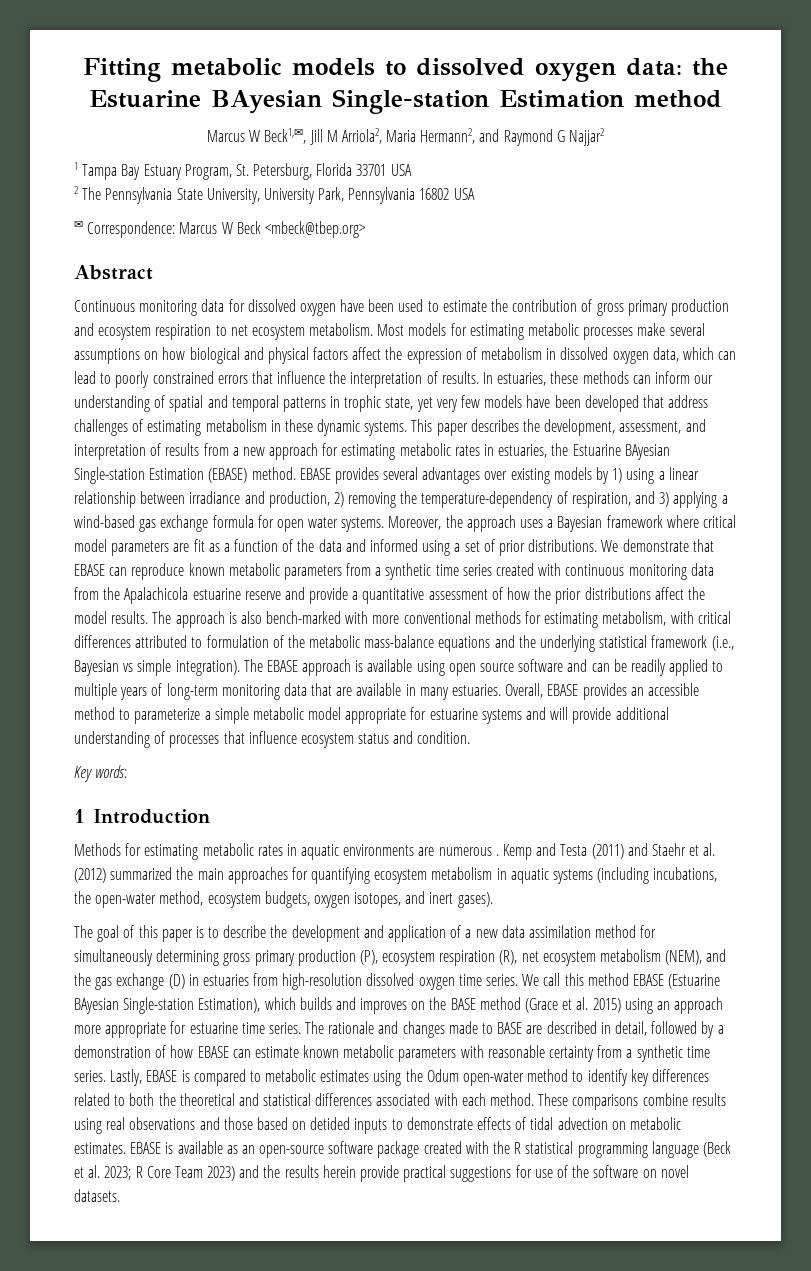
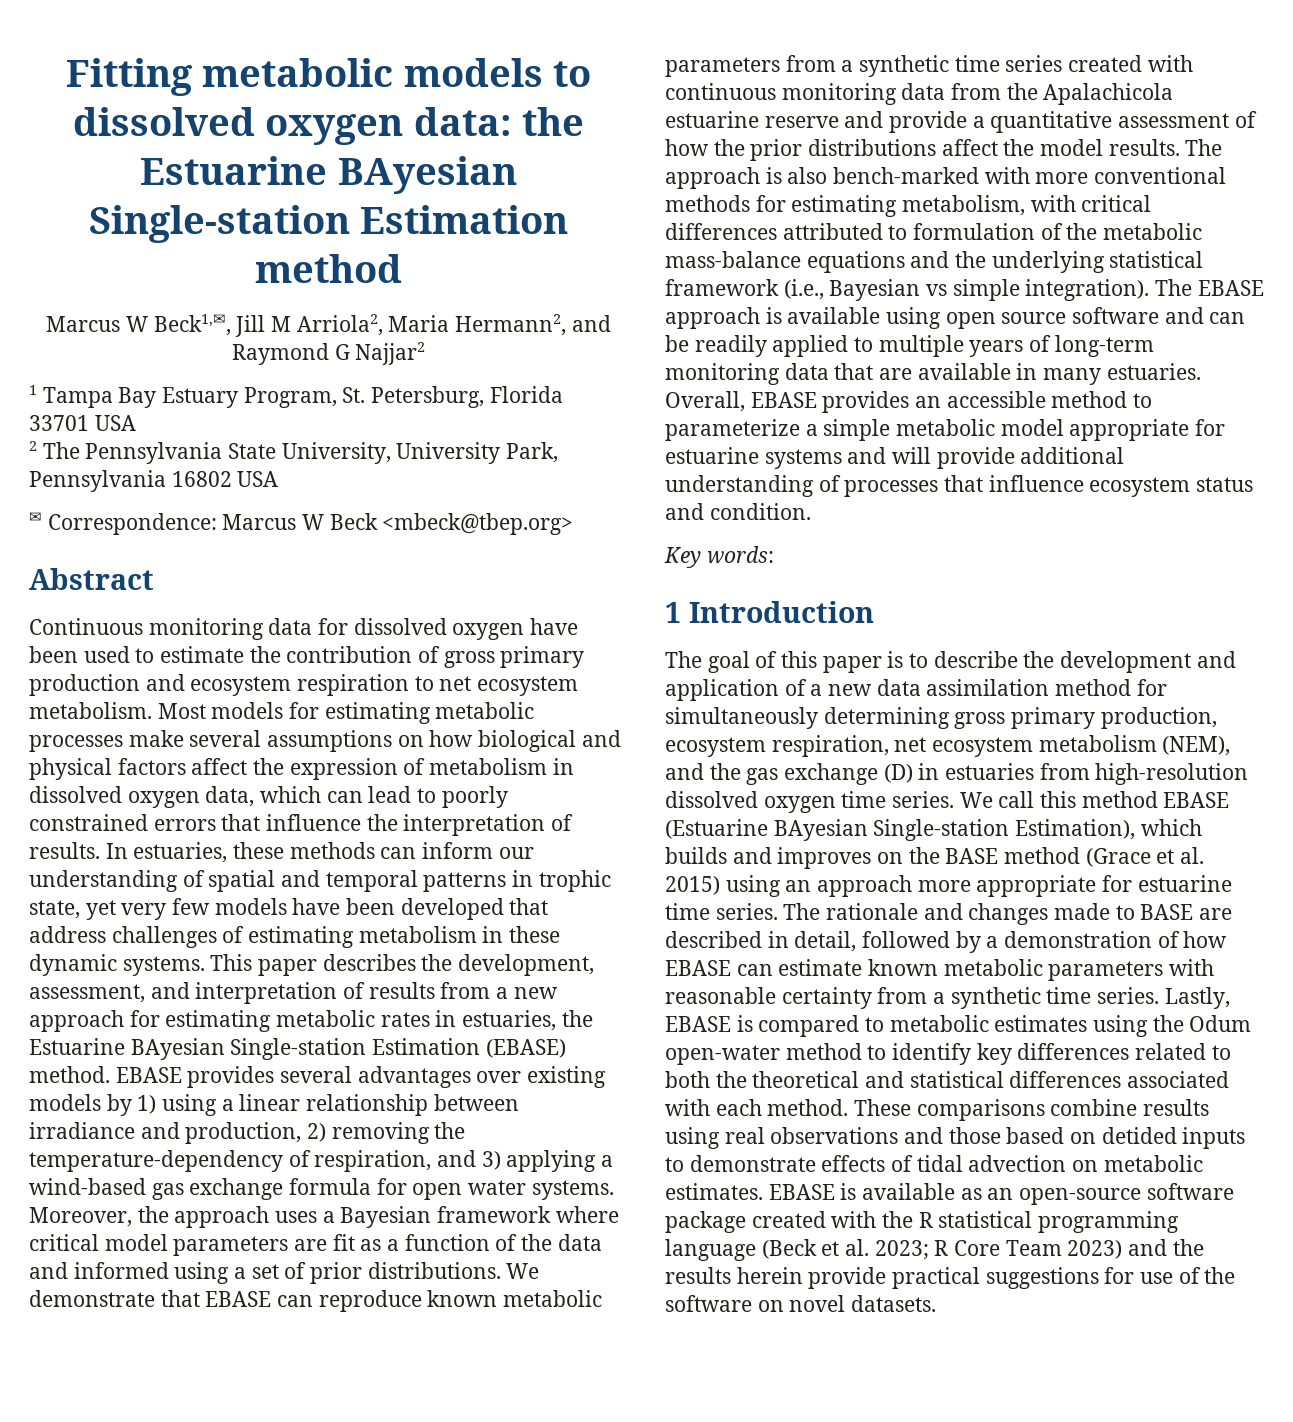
[74,843,716,860] [74,867,718,884] [74,891,493,908] // Methods for estimating metabolic rates in aquatic environments are numerous . Kemp and Testa (2011) and Staehr et al. (2012) summarized the main approaches for quantifying ecosystem metabolism in aquatic systems (including incubations, the open-water method, ecosystem budgets, oxygen isotopes, and inert gases). -> (874, 612) none
[297,949,518,966] production (P), ecosystem respiration (R), -> [1100,707,1217,729] [665,735,889,757] production, ecosystem respiration,

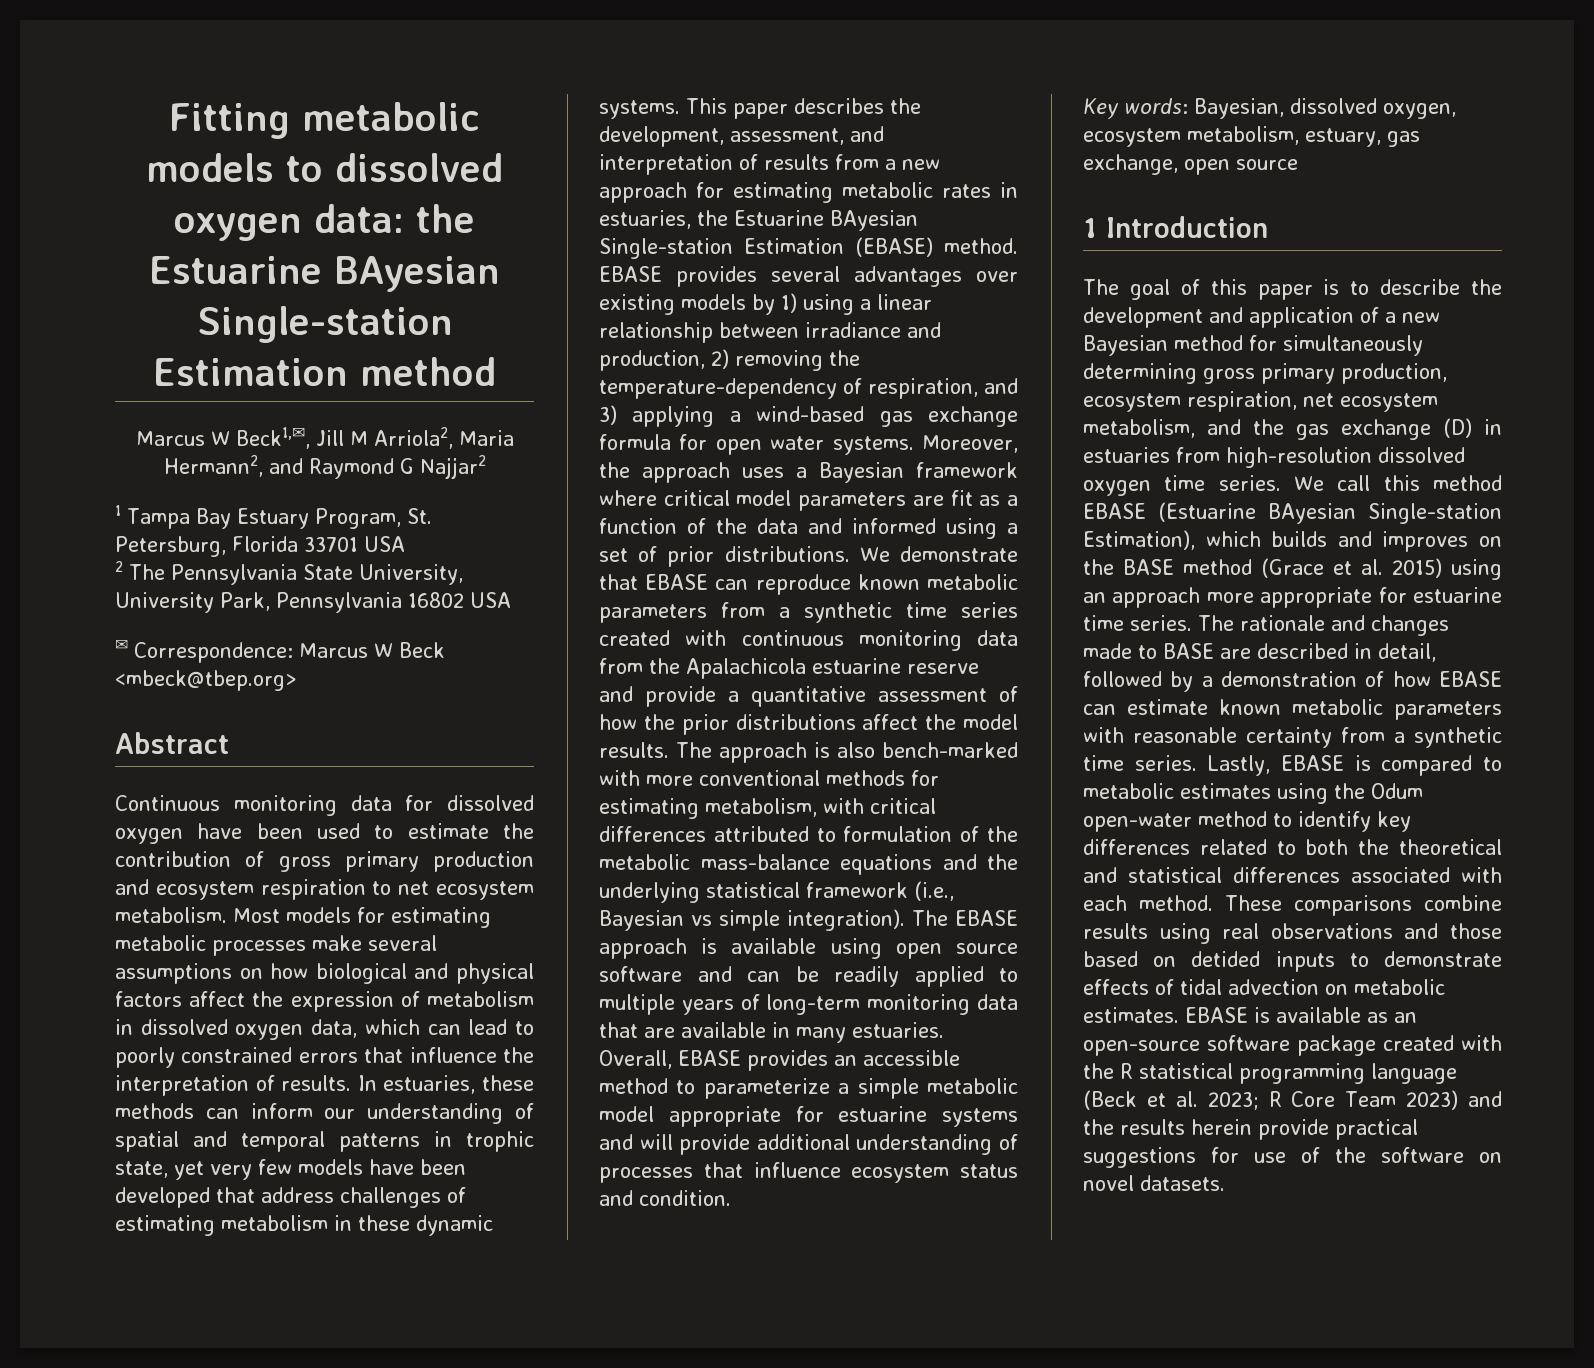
(774, 555) none -> [1194,98,1456,119] [1083,126,1420,147] [1083,154,1298,175] Bayesian, dissolved oxygen, ecosystem metabolism, estuary, gas exchange, open source
[876,679,1050,696] data assimilation -> [1083,335,1168,356] Bayesian
[1038,735,1231,756] metabolism (NEM), -> [1083,419,1195,438] metabolism,

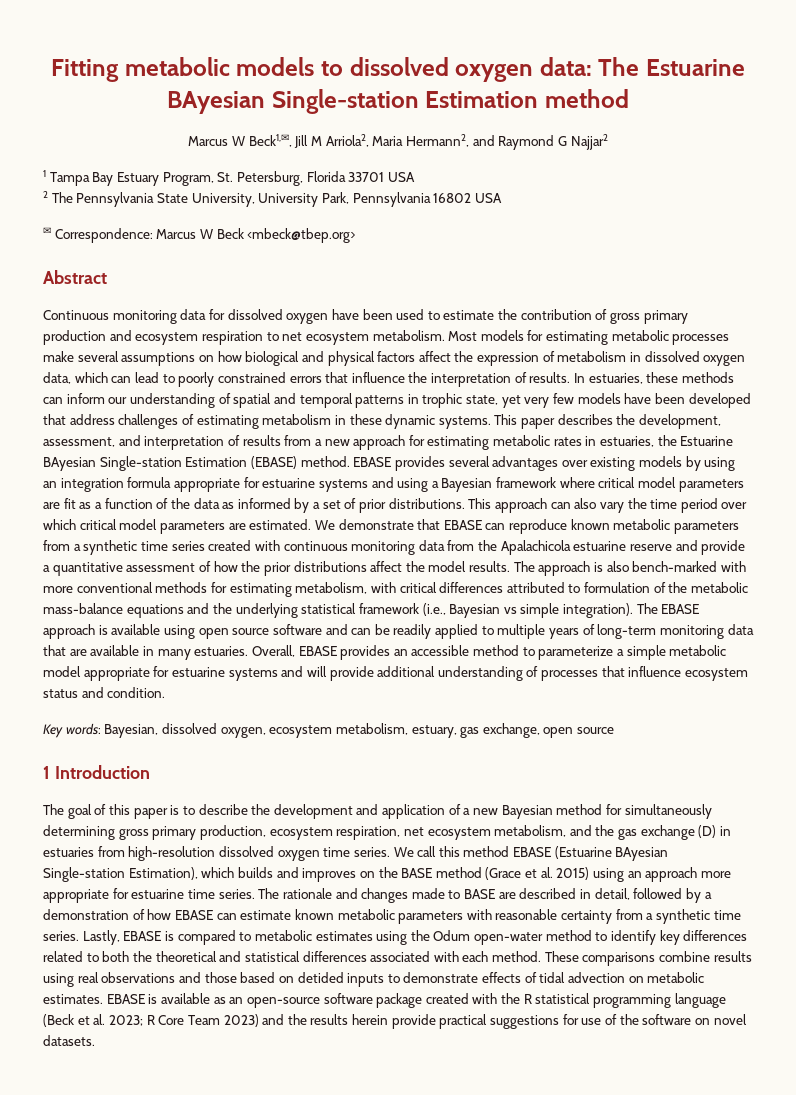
[415,204,475,233] the -> [598,57,640,76] The
[781,293,932,315] [599,322,941,343] [599,349,860,371] [599,378,1018,399] [599,405,1018,427] [599,434,1018,455] [599,462,784,483] 1) using a linear relationship between irradiance and production, 2) removing the temperature-dependency of respiration, and 3) applying a wind-based gas exchange formula for open water systems. Moreover, the approach uses -> [704,457,736,471] [43,477,429,492] using an integration formula appropriate for estuarine systems and using
[808,518,997,539] and informed using -> [222,498,310,513] as informed by
(850, 554) none -> [468,498,748,513] [43,519,312,534] This approach can also vary the time period over which critical model parameters are estimated.

